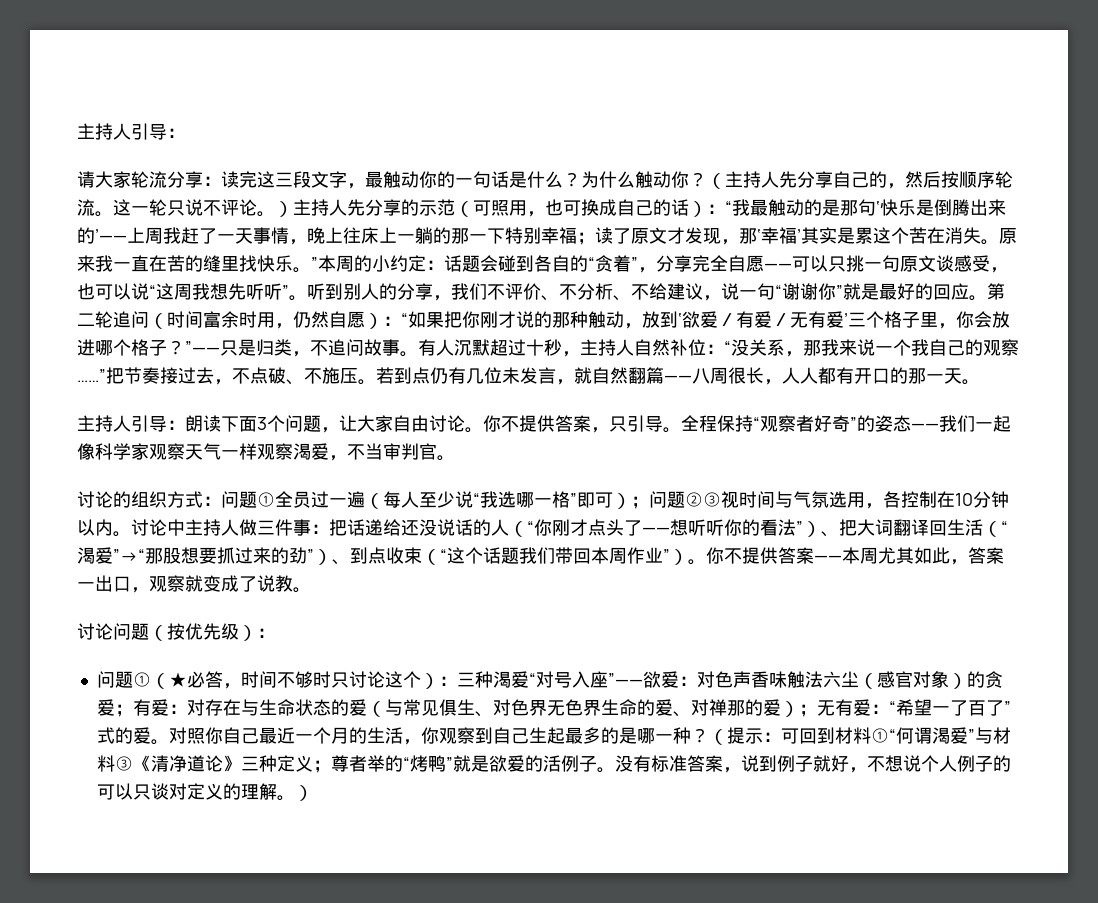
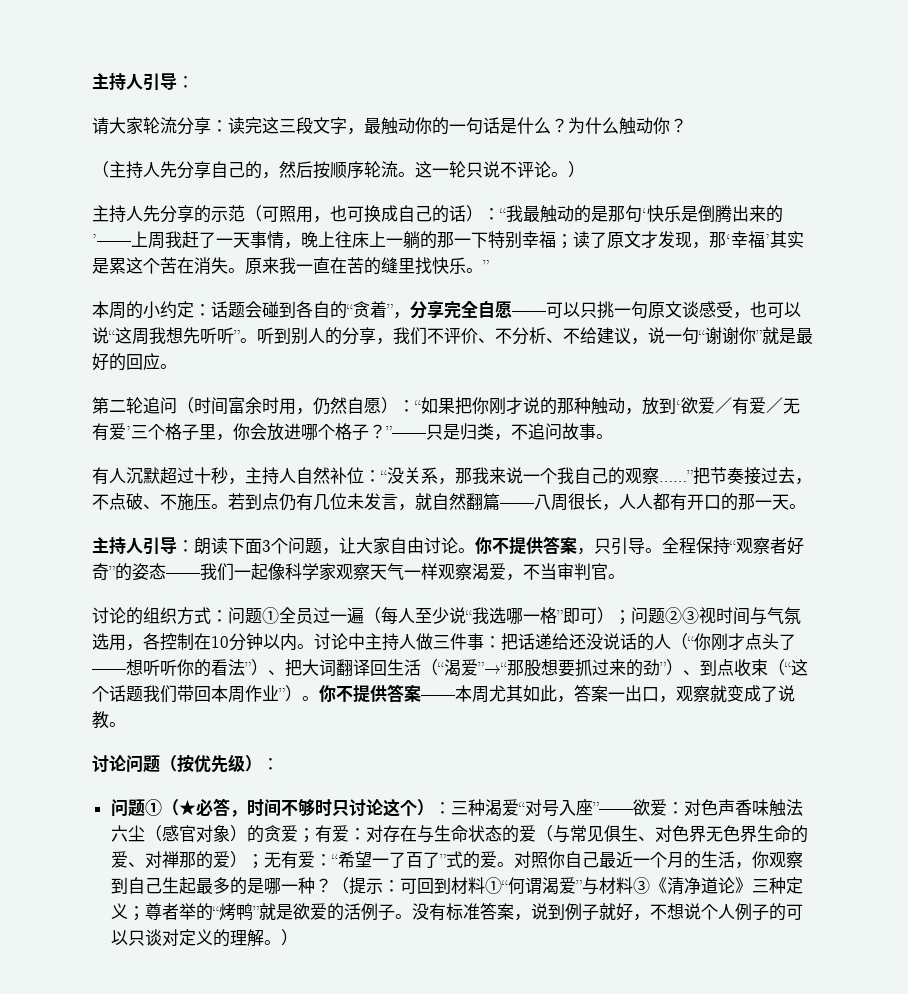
(707, 179) none -> (687, 125) //
(293, 209) none -> (585, 169) //
(318, 263) none -> (489, 266) //
(987, 298) none -> (177, 366) //
(418, 354) none -> (613, 436) //

